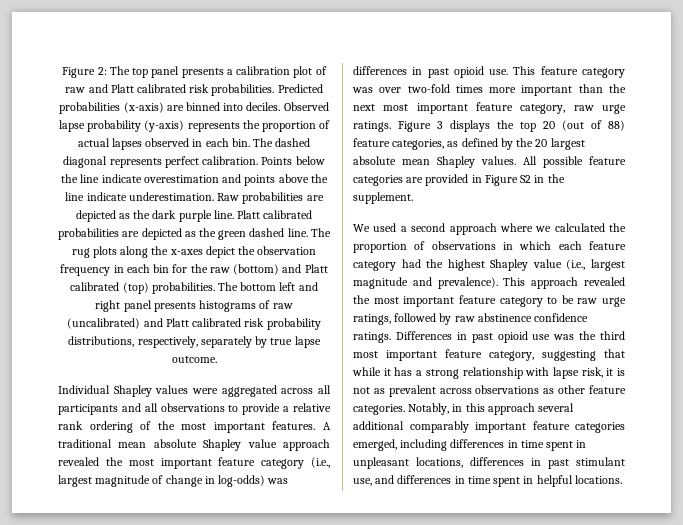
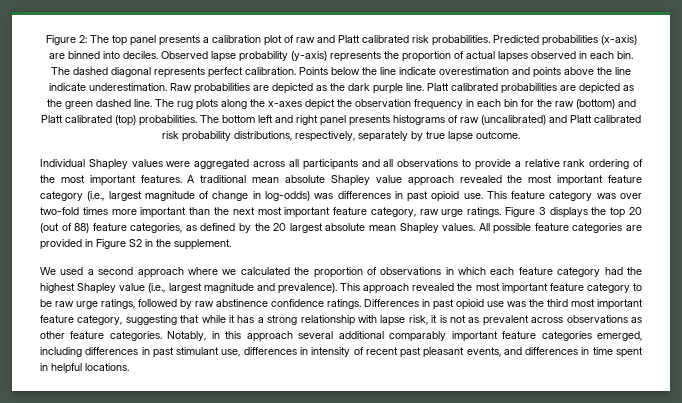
[520,440,587,451] [353,457,625,469] [353,478,372,486] time spent in unpleasant locations, differences in past stimulant use, -> [152,347,501,358] past stimulant use, differences in intensity of recent past pleasant events,

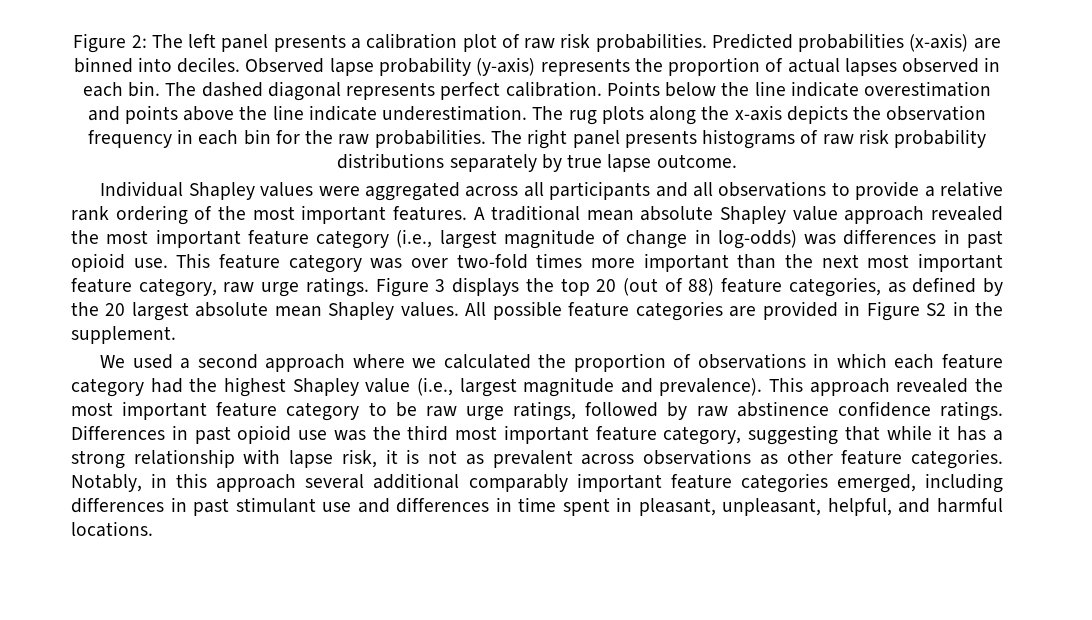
[111,35,127,46] top -> [188,34,217,48] left
[316,35,409,43] and Platt calibrated -> (556, 43) none
[169,83,634,94] [46,99,152,109] Raw probabilities are depicted as the dark purple line. Platt calibrated probabilities are depicted as the green dashed line. -> (528, 113) none
[267,99,335,110] x-axes depict -> [734,105,848,124] x-axis depicts
[575,99,636,109] [41,115,293,126] (bottom) and Platt calibrated (top) probabilities. The bottom left and -> [374,129,522,148] probabilities. The
[481,115,641,125] [162,131,355,142] (uncalibrated) and Platt calibrated risk probability distributions, respectively, -> [858,129,987,148] [337,153,445,169] risk probability distributions
[221,347,501,358] use, differences in intensity of recent past pleasant events, -> [322,502,352,512] use
[51,363,82,374] helpful -> [638,498,1003,516] pleasant, unpleasant, helpful, and harmful

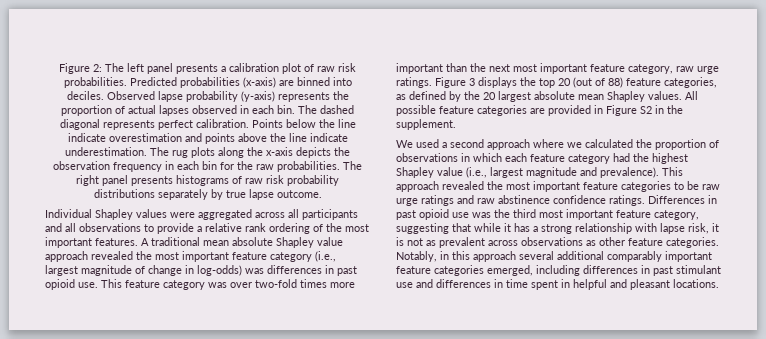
[286,402,360,421] category -> [621,181,671,192] categories
[513,401,688,421] ratings, followed by -> [421,195,474,206] ratings and
[638,498,1003,516] pleasant, unpleasant, helpful, and harmful -> [573,279,670,290] helpful and pleasant

